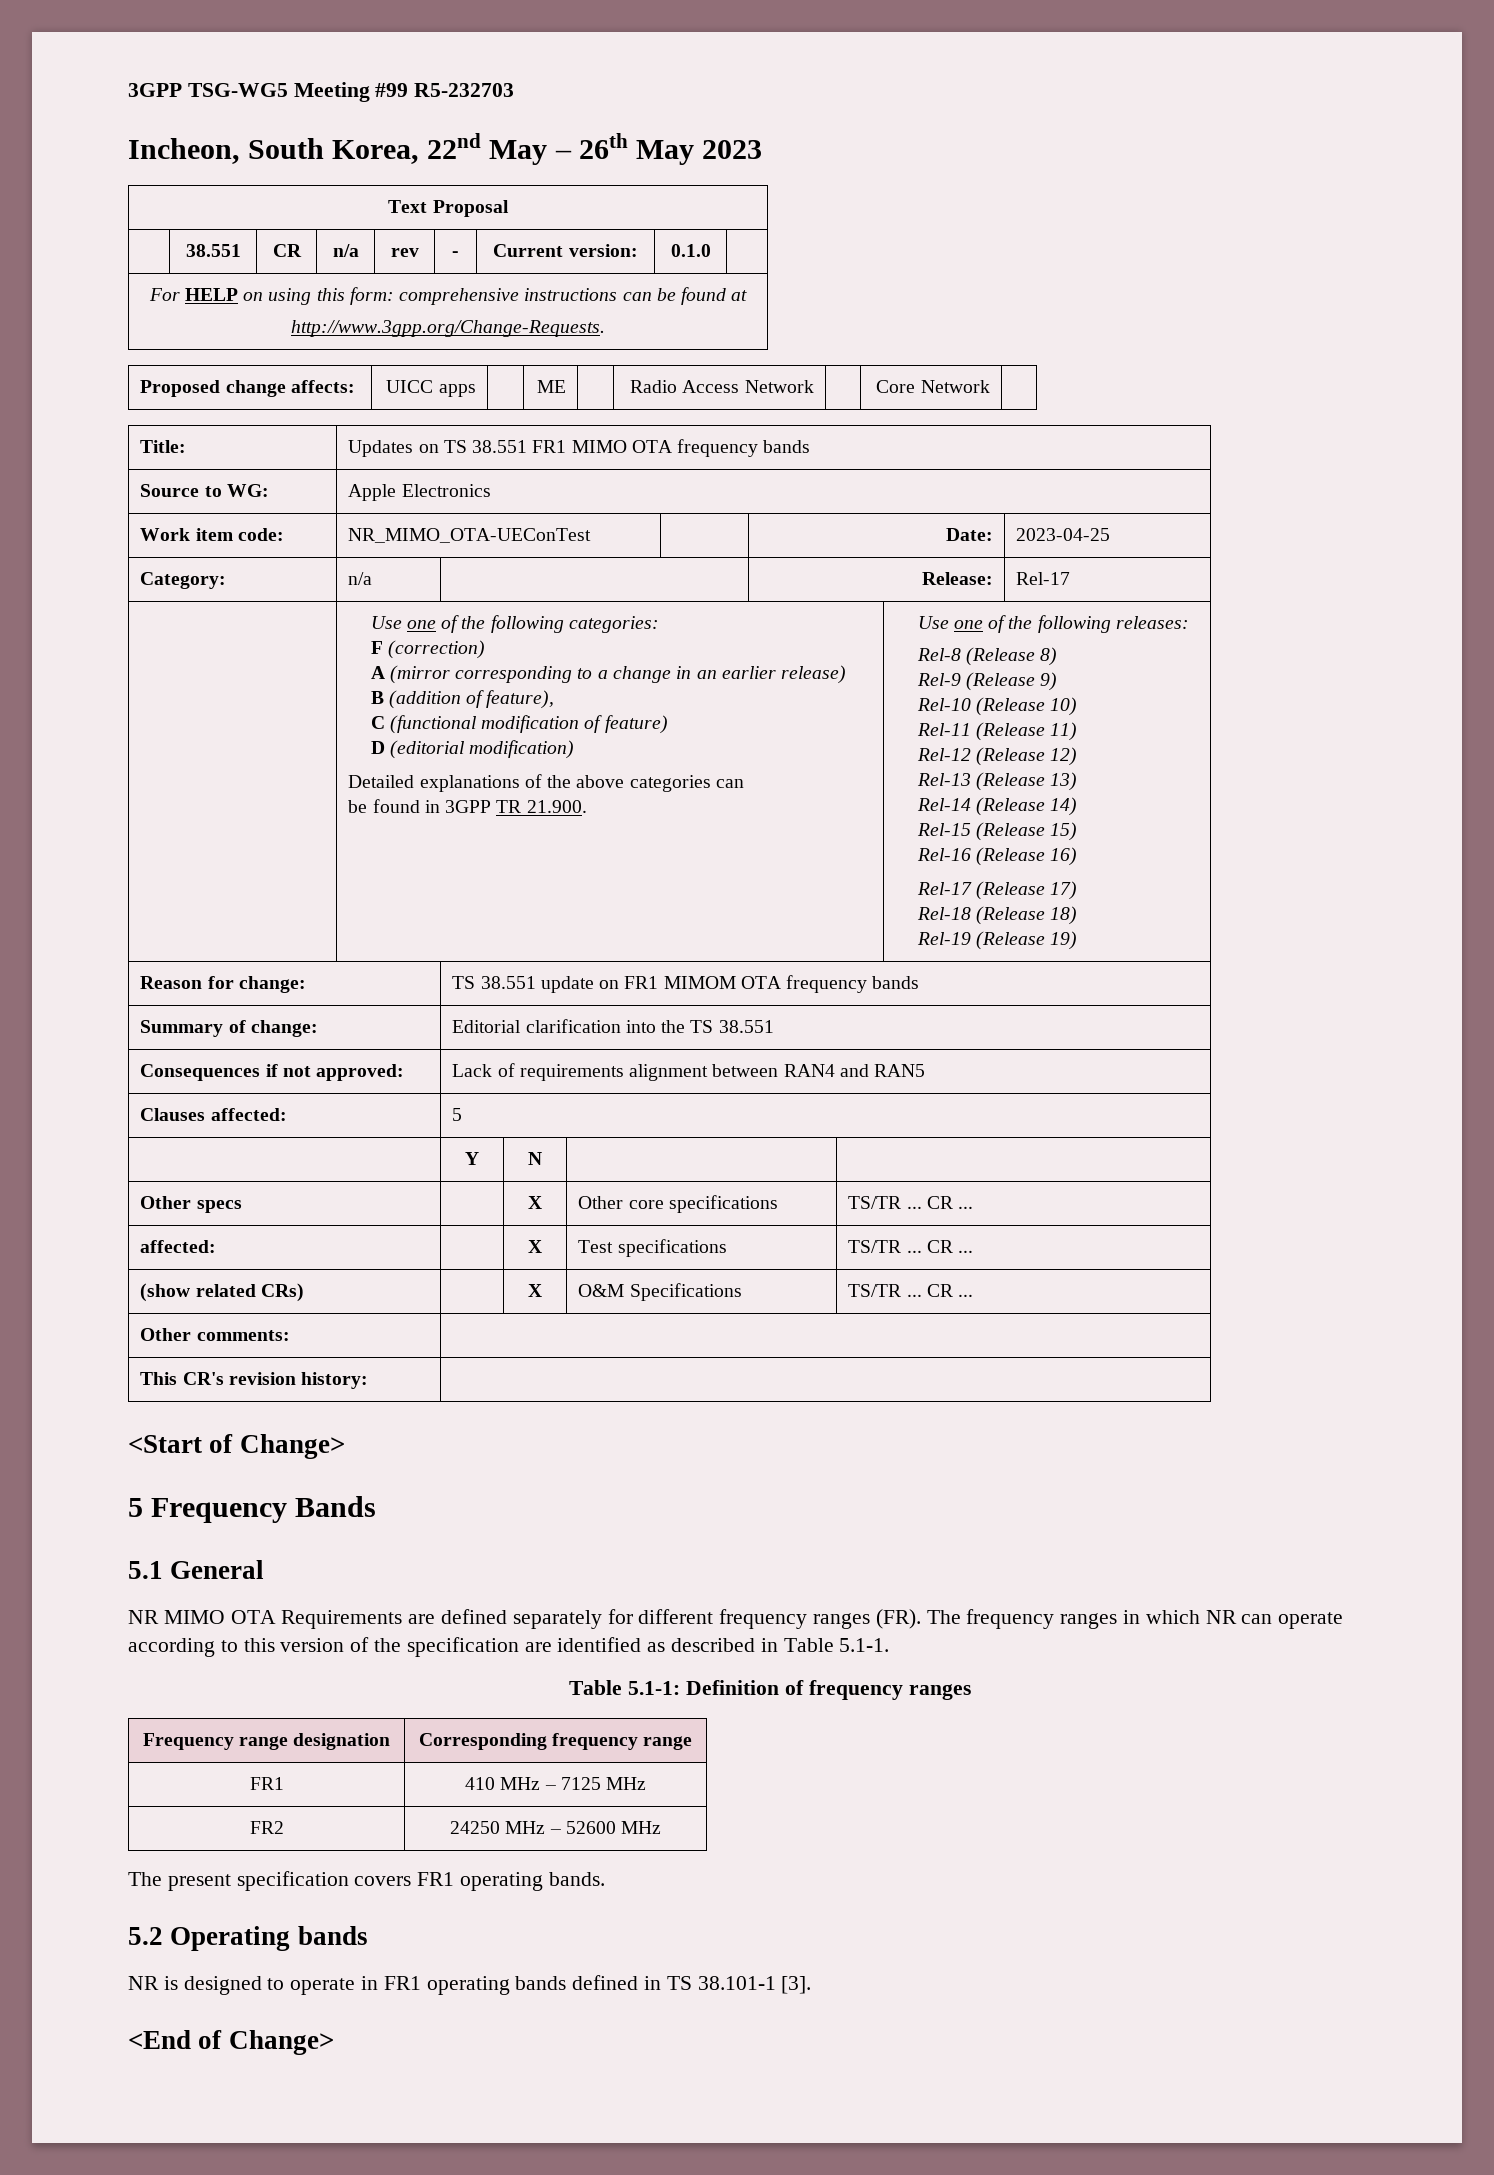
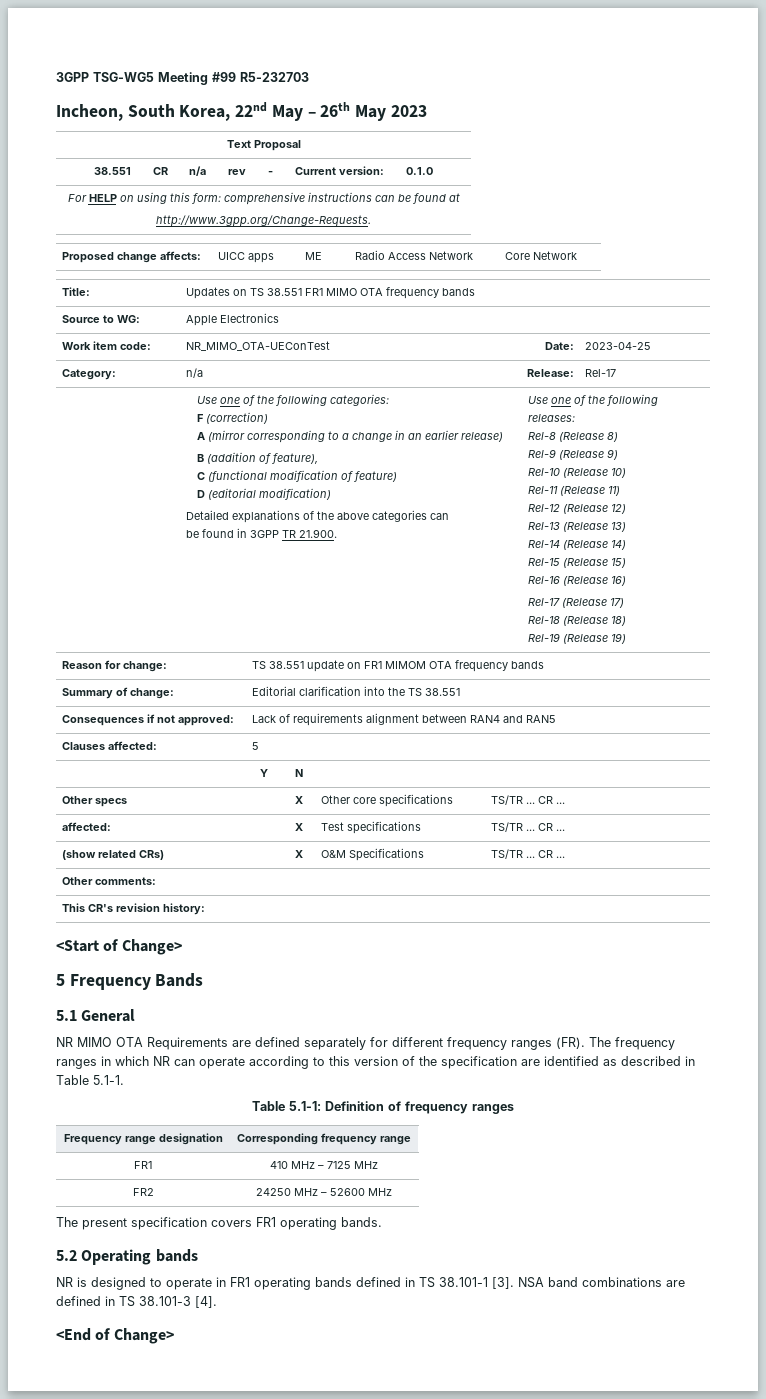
(812, 1985) none -> [518,1277,685,1288] [56,1296,217,1308] NSA band combinations are defined in TS 38.101-3 [4].

